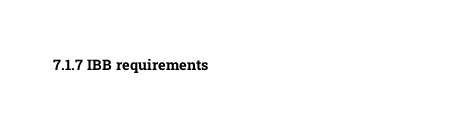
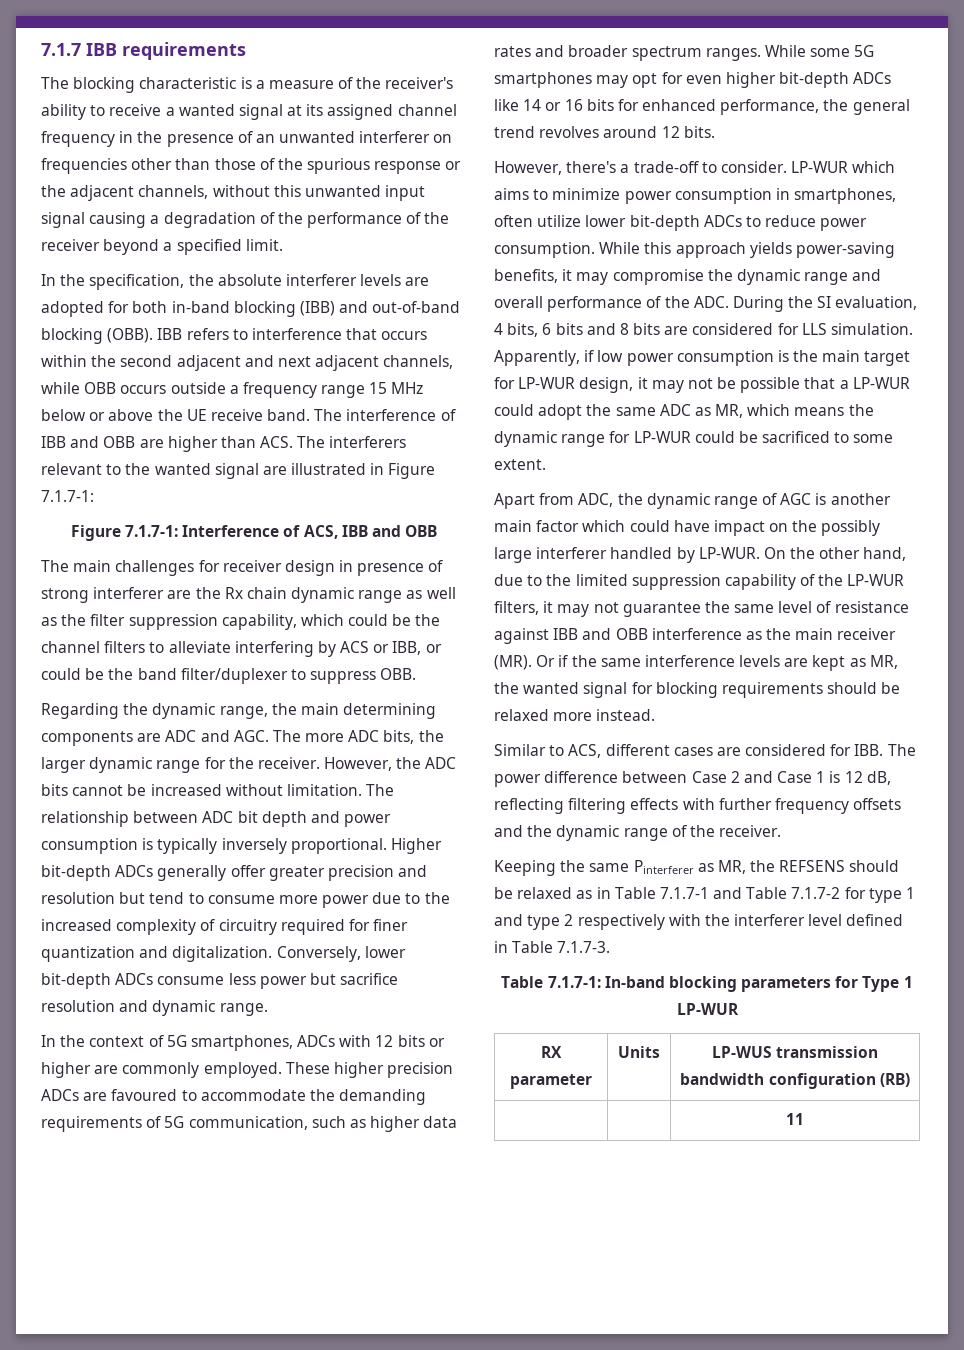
(208, 65) none -> [41,77,454,93] [41,104,457,120] [41,131,453,147] [41,158,462,174] [41,185,426,201] [41,212,450,228] [41,239,283,255] [41,274,430,290] [41,301,461,317] [41,328,428,344] [41,355,454,371] [41,382,424,398] [41,409,456,421] [41,436,407,452] [41,463,436,479] [41,490,94,502] [70,525,438,541] [41,560,444,576] [41,587,456,603] [41,614,441,630] [41,641,442,657] [41,668,417,684] [41,703,437,719] [41,730,444,746] [41,757,457,773] [41,784,395,796] [41,811,392,827] [41,838,442,854] [41,865,428,881] [41,892,450,908] [41,919,409,935] [41,946,406,962] [41,973,399,989] [41,1000,268,1016] [41,1035,445,1051] [41,1062,454,1078] [41,1089,427,1105] [41,1116,458,1132] [494,45,875,61] [494,72,892,88] [494,99,910,115] [494,126,715,138] [494,161,896,175] [494,188,897,204] [494,215,868,231] [494,242,895,258] [494,269,882,285] [494,296,918,312] [494,323,914,337] [494,350,911,366] [494,377,910,393] [494,404,874,420] [494,431,894,447] [494,459,546,470] [494,493,891,509] [494,520,881,536] [494,547,907,563] [494,574,905,590] [494,601,909,617] [494,628,897,644] [494,655,898,671] [494,682,901,698] [494,709,656,721] [494,744,916,758] [494,771,891,787] [494,798,902,814] [494,825,782,841] [494,860,900,876] [494,887,916,903] [494,914,904,930] [494,941,611,953] [501,976,913,992] [676,1003,739,1015] [541,1046,562,1058] [510,1074,592,1089] [618,1046,660,1058] [711,1046,879,1058] [680,1073,910,1089] [786,1113,804,1125] // The blocking characteristic is a measure of the receiver's ability to receive a wanted signal at its assigned channel frequency in the presence of an unwanted interferer on frequencies other than those of the spurious response or the adjacent channels, without this unwanted input signal causing a degradation of the performance of the receiver beyond a specified limit. // In the specification, the absolute interferer levels are adopted for both in-band blocking (IBB) and out-of-band blocking (OBB). IBB refers to interference that occurs within the second adjacent and next adjacent channels, while OBB occurs outside a frequency range 15 MHz below or above the UE receive band. The interference of IBB and OBB are higher than ACS. The interferers relevant to the wanted signal are illustrated in Figure 7.1.7-1: // Figure 7.1.7-1: Interference of ACS, IBB and OBB // The main challenges for receiver design in presence of strong interferer are the Rx chain dynamic range as well as the filter suppression capability, which could be the channel filters to alleviate interfering by ACS or IBB, or could be the band filter/duplexer to suppress OBB. // Regarding the dynamic range, the main determining components are ADC and AGC. The more ADC bits, the larger dynamic range for the receiver. However, the ADC bits cannot be increased without limitation. The relationship between ADC bit depth and power consumption is typically inversely proportional. Higher bit-depth ADCs generally offer greater precision and resolution but tend to consume more power due to the increased complexity of circuitry required for finer quantization and digitalization. Conversely, lower bit-depth ADCs consume less power but sacrifice resolution and dynamic range. // In the context of 5G smartphones, ADCs with 12 bits or higher are commonly employed. These higher precision ADCs are favoured to accommodate the demanding requirements of 5G communication, such as higher data rates and broader spectrum ranges. While some 5G smartphones may opt for even higher bit-depth ADCs like 14 or 16 bits for enhanced performance, the general trend revolves around 12 bits. // However, there's a trade-off to consider. LP-WUR which aims to minimize power consumption in smartphones, often utilize lower bit-depth ADCs to reduce power consumption. While this approach yields power-saving benefits, it may compromise the dynamic range and overall performance of the ADC. During the SI evaluation, 4 bits, 6 bits and 8 bits are considered for LLS simulation. Apparently, if low power consumption is the main target for LP-WUR design, it may not be possible that a LP-WUR could adopt the same ADC as MR, which means the dynamic range for LP-WUR could be sacrificed to some extent. // Apart from ADC, the dynamic range of AGC is another main factor which could have impact on the possibly large interferer handled by LP-WUR. On the other hand, due to the limited suppression capability of the LP-WUR filters, it may not guarantee the same level of resistance against IBB and OBB interference as the main receiver (MR). Or if the same interference levels are kept as MR, the wanted signal for blocking requirements should be relaxed more instead. // Similar to ACS, different cases are considered for IBB. The power difference between Case 2 and Case 1 is 12 dB, reflecting filtering effects with further frequency offsets and the dynamic range of the receiver. // Keeping the same Pinterferer as MR, the REFSENS should be relaxed as in Table 7.1.7-1 and Table 7.1.7-2 for type 1 and type 2 respectively with the interferer level defined in Table 7.1.7-3. // Table 7.1.7-1: In-band blocking parameters for Type 1 LP-WUR // RX parameter | Units | LP-WUS transmission bandwidth configuration (RB) // | | 11

